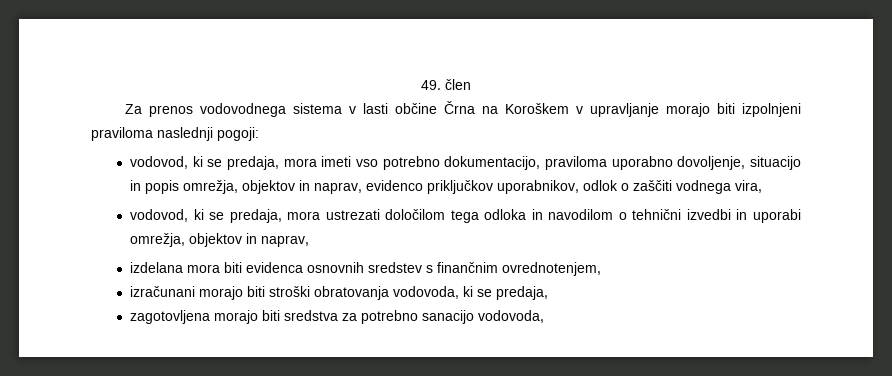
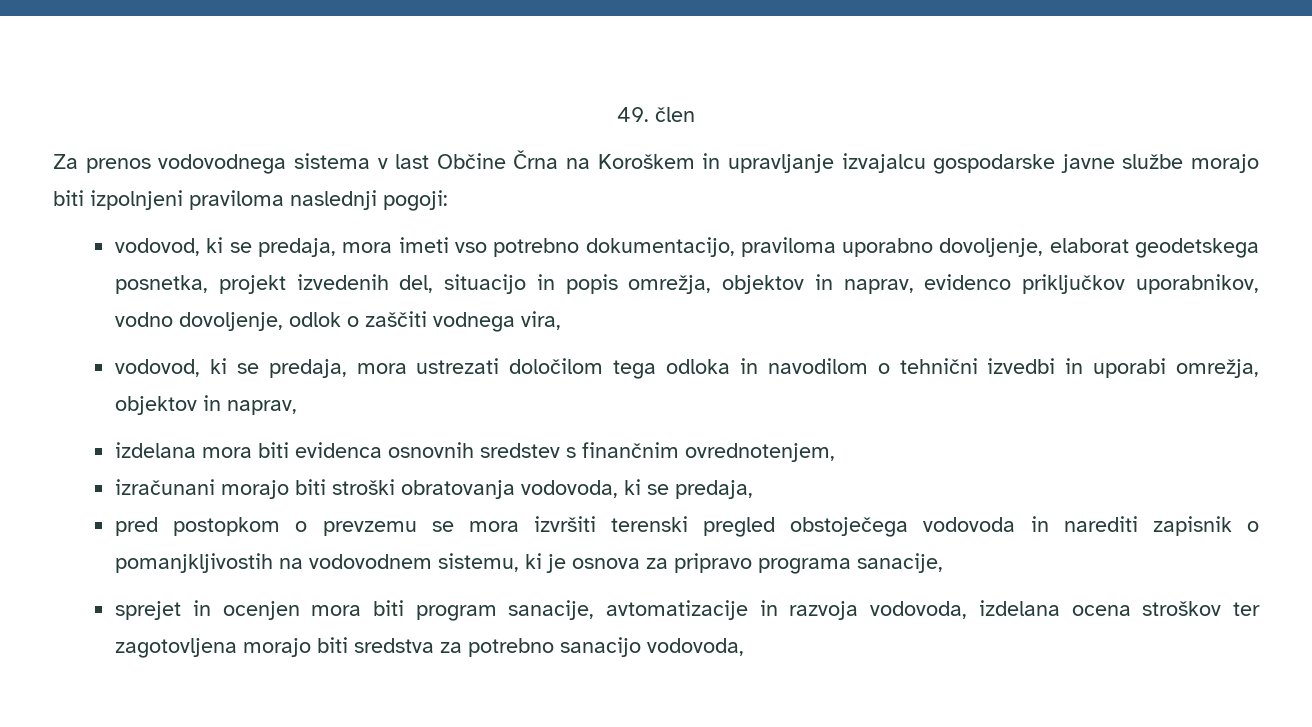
[362,103,437,114] lasti občine -> [395,153,506,169] last Občine
[575,103,659,117] v upravljanje -> [702,153,1184,174] in upravljanje izvajalcu gospodarske javne službe
(746, 163) none -> [1049,238,1260,258] [115,274,434,294] elaborat geodetskega posnetka, projekt izvedenih del,
(580, 187) none -> [115,312,284,331] vodno dovoljenje,
(549, 293) none -> [115,516,1259,537] [115,553,944,574] [115,600,1260,621] pred postopkom o prevzemu se mora izvršiti terenski pregled obstoječega vodovoda in narediti zapisnik o pomanjkljivostih na vodovodnem sistemu, ki je osnova za pripravo programa sanacije, // sprejet in ocenjen mora biti program sanacije, avtomatizacije in razvoja vodovoda, izdelana ocena stroškov ter

